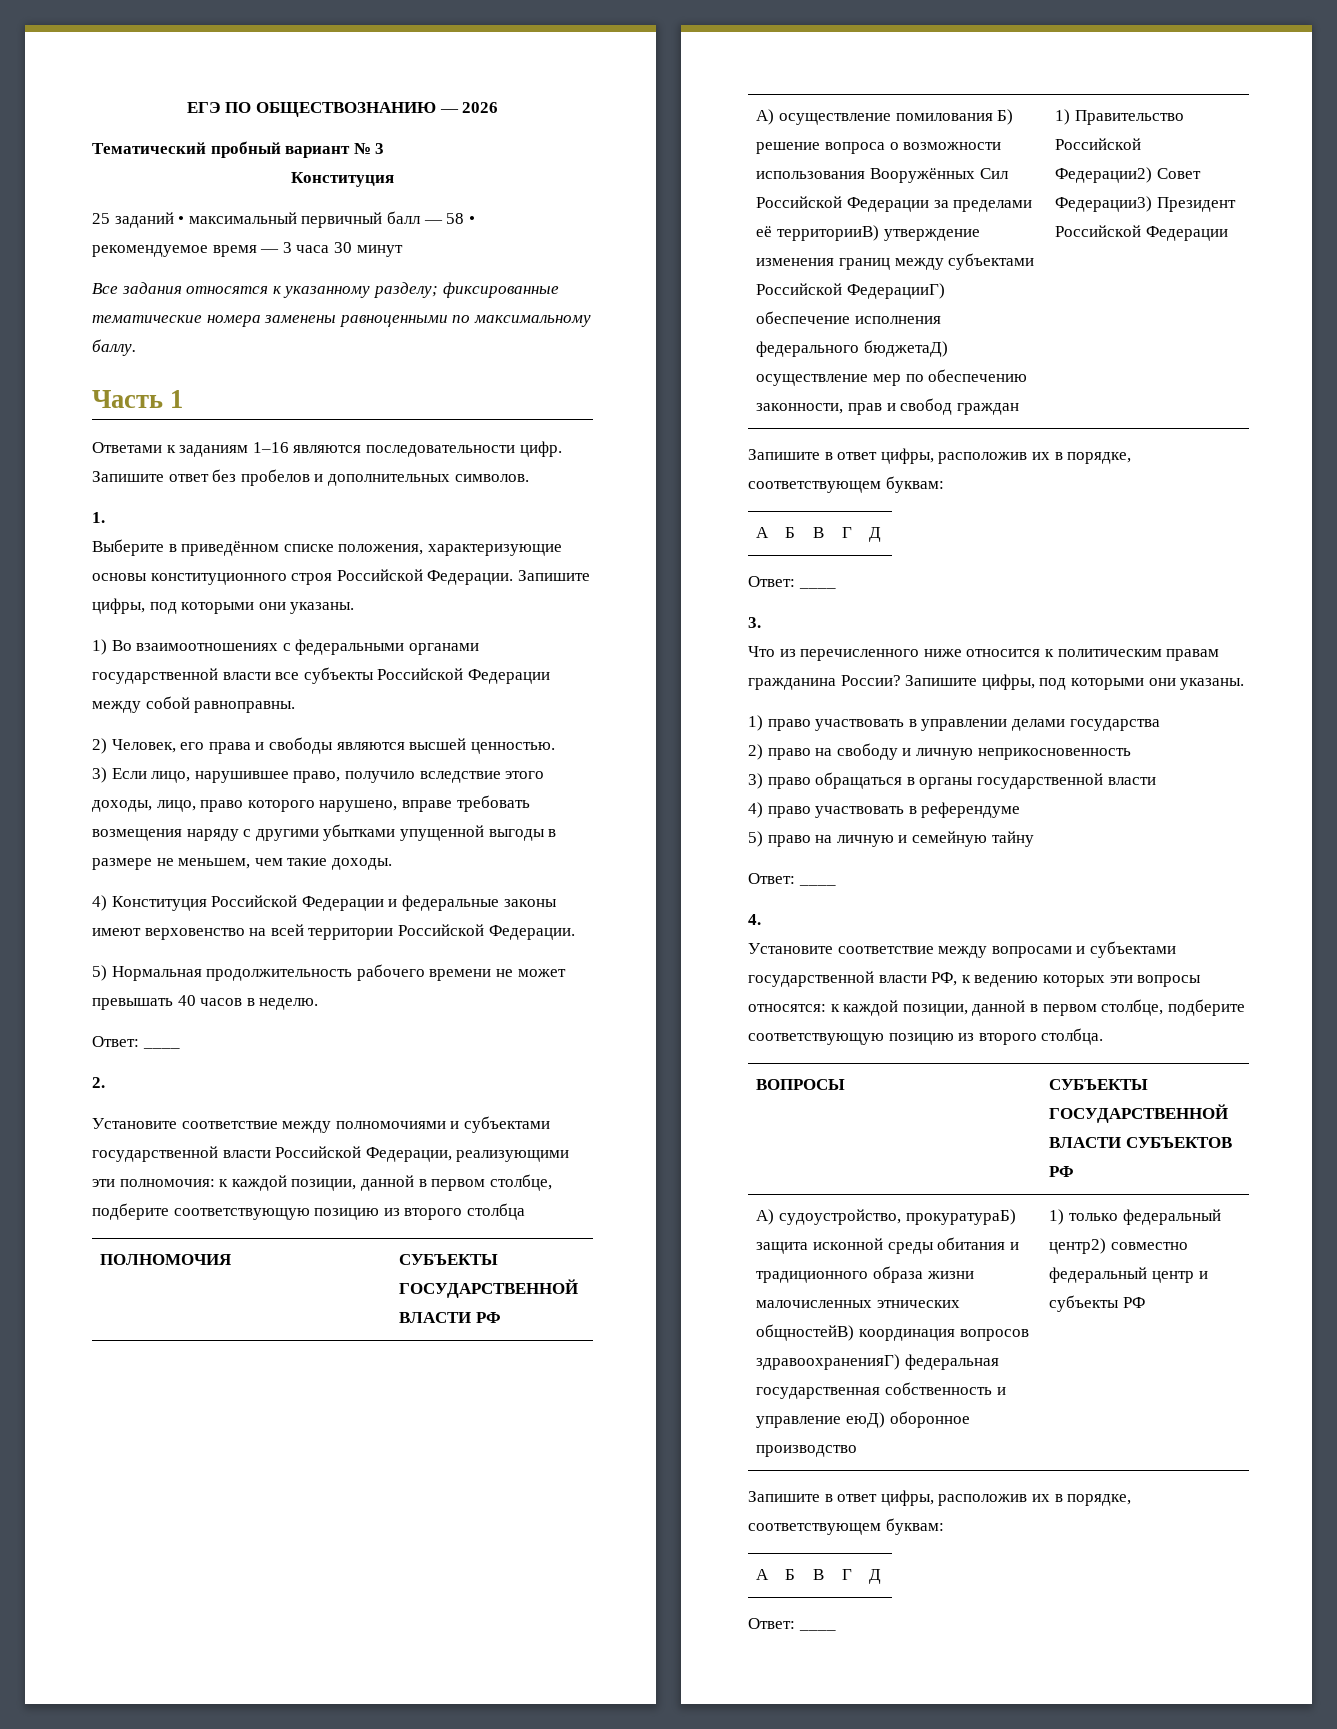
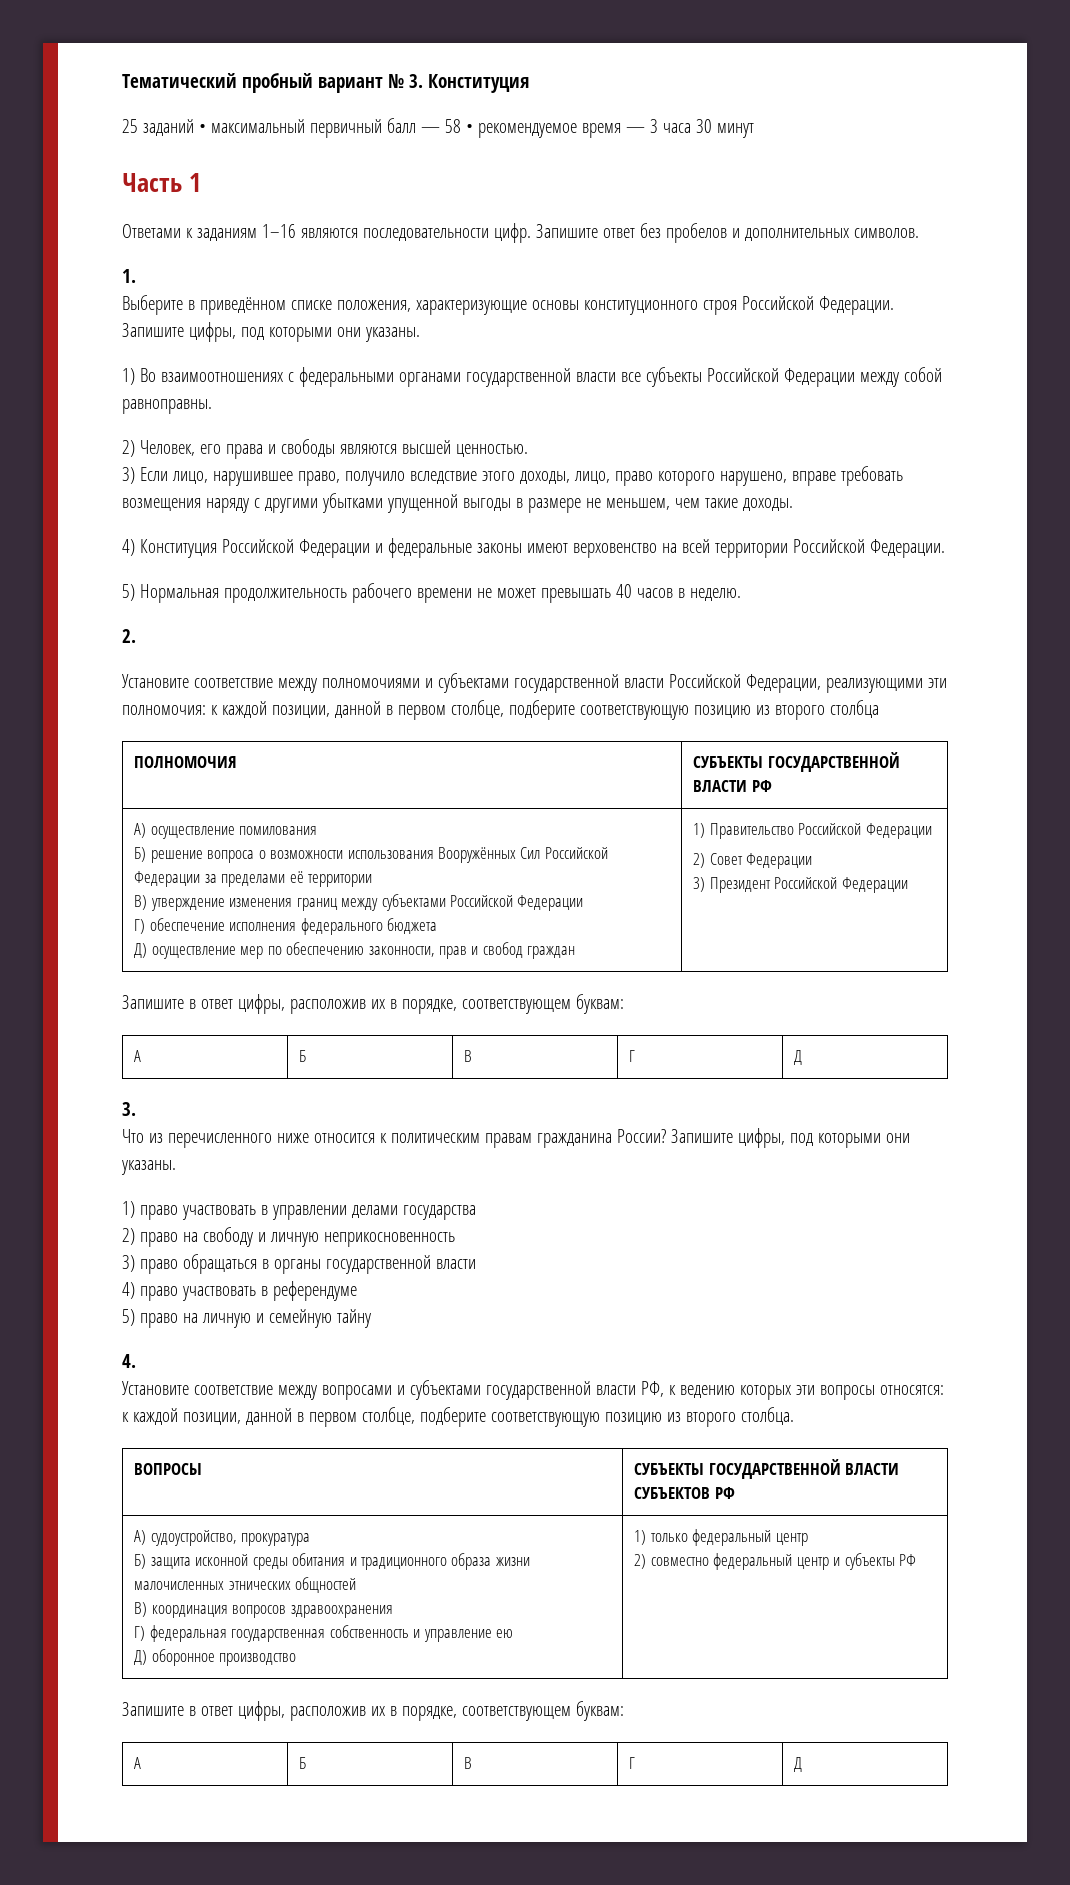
[186,102,499,117] ЕГЭ ПО ОБЩЕСТВОЗНАНИЮ — 2026 // -> (122, 80) none
[375,143,385,154] 3 // -> [408,74,423,88] 3.
[92,282,559,298] [92,315,591,327] [92,339,136,356] // Все задания относятся к указанному разделу; фиксированные тематические номера заменены равноценными по максимальному баллу. -> (754, 130) none
[92,1036,139,1047] [142,1047,180,1049] // Ответ: ____ -> (741, 594) none
(993, 117) none -> (318, 830) //
[776,225,879,241] территорииВ) -> [308,874,373,887] [134,895,148,910] территории // В)
[846,283,945,299] ФедерацииГ) -> [517,895,584,911] [134,919,146,934] Федерации // Г)
[863,340,948,357] бюджетаД) -> [387,918,438,934] [134,943,148,958] бюджета // Д)
[1055,167,1201,183] [1055,196,1153,212] Федерации2) Совет Федерации3) -> [865,823,932,839] [693,853,813,869] [693,877,706,892] Федерации // 2) Совет Федерации // 3)
[748,576,795,587] [798,587,836,589] // Ответ: ____ -> (803, 1057) none
[748,873,795,884] [798,884,836,886] // Ответ: ____ -> (371, 1318) none
[905,1209,1016,1225] прокуратураБ) -> [241,1533,311,1546] [134,1554,147,1569] прокуратура // Б)
[756,1324,1029,1341] [756,1354,901,1370] общностейВ) координация вопросов здравоохраненияГ) -> [295,1577,357,1593] [134,1602,393,1618] [134,1626,146,1641] общностей // В) координация вопросов здравоохранения // Г)
[845,1412,885,1428] еюД) -> [496,1629,514,1638] [134,1650,148,1665] ею // Д)
[1049,1238,1107,1254] центр2) -> [775,1533,808,1546] [634,1554,647,1569] центр // 2)
[748,1618,795,1629] [798,1629,836,1631] // Ответ: ____ -> (803, 1764) none

